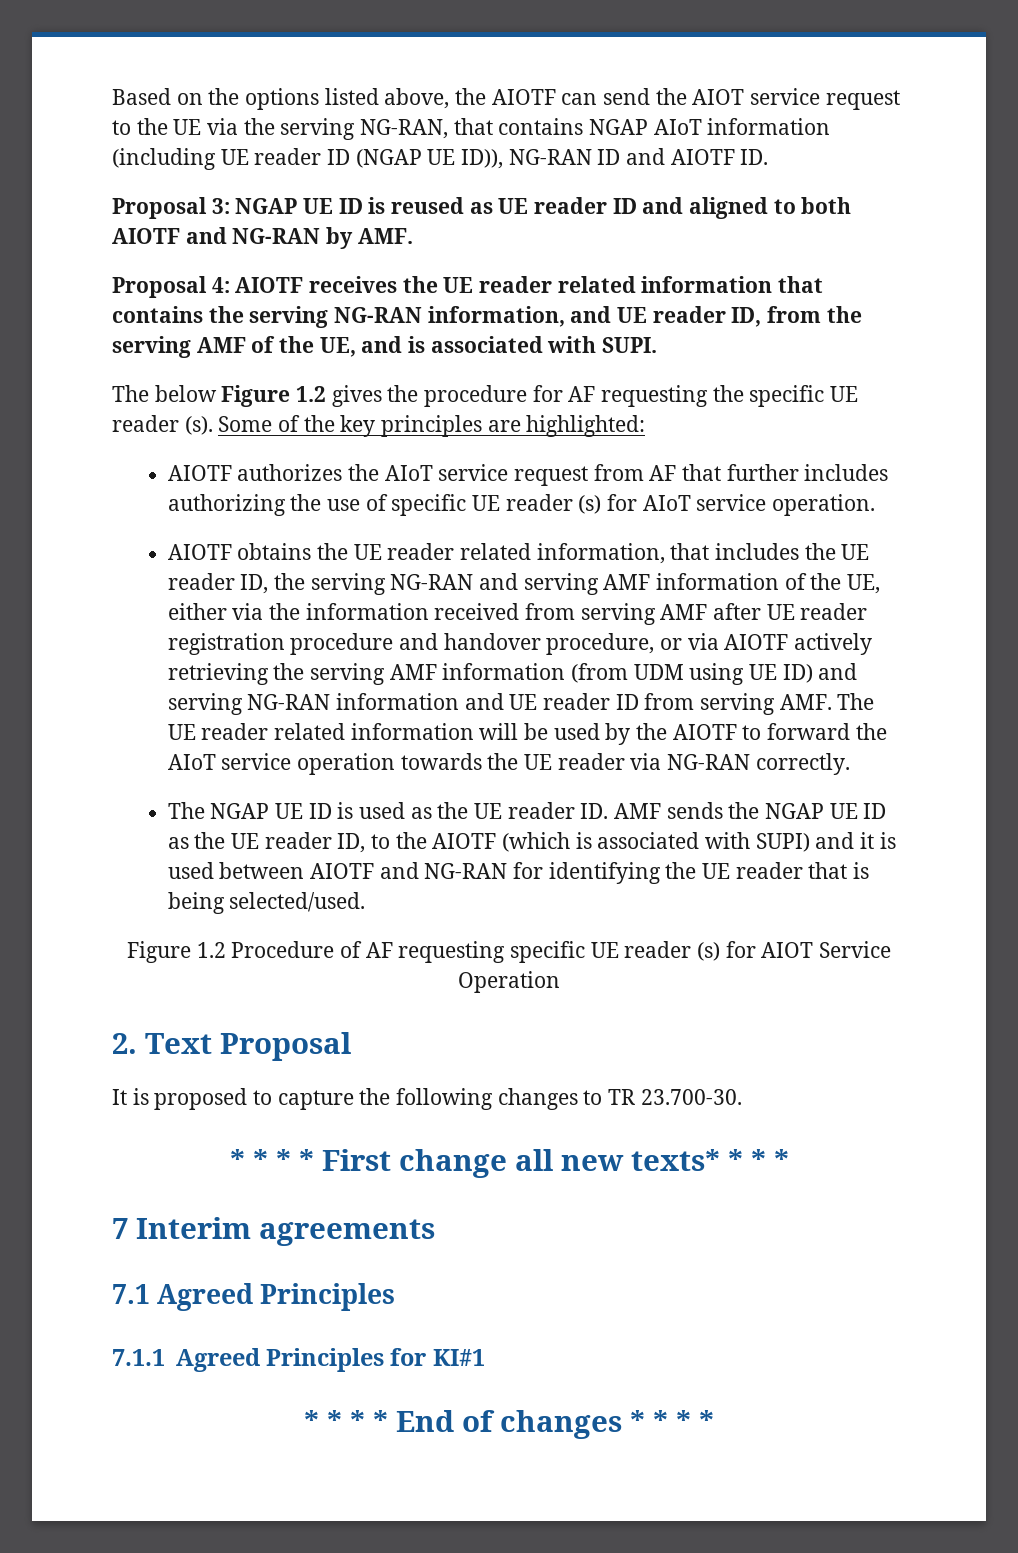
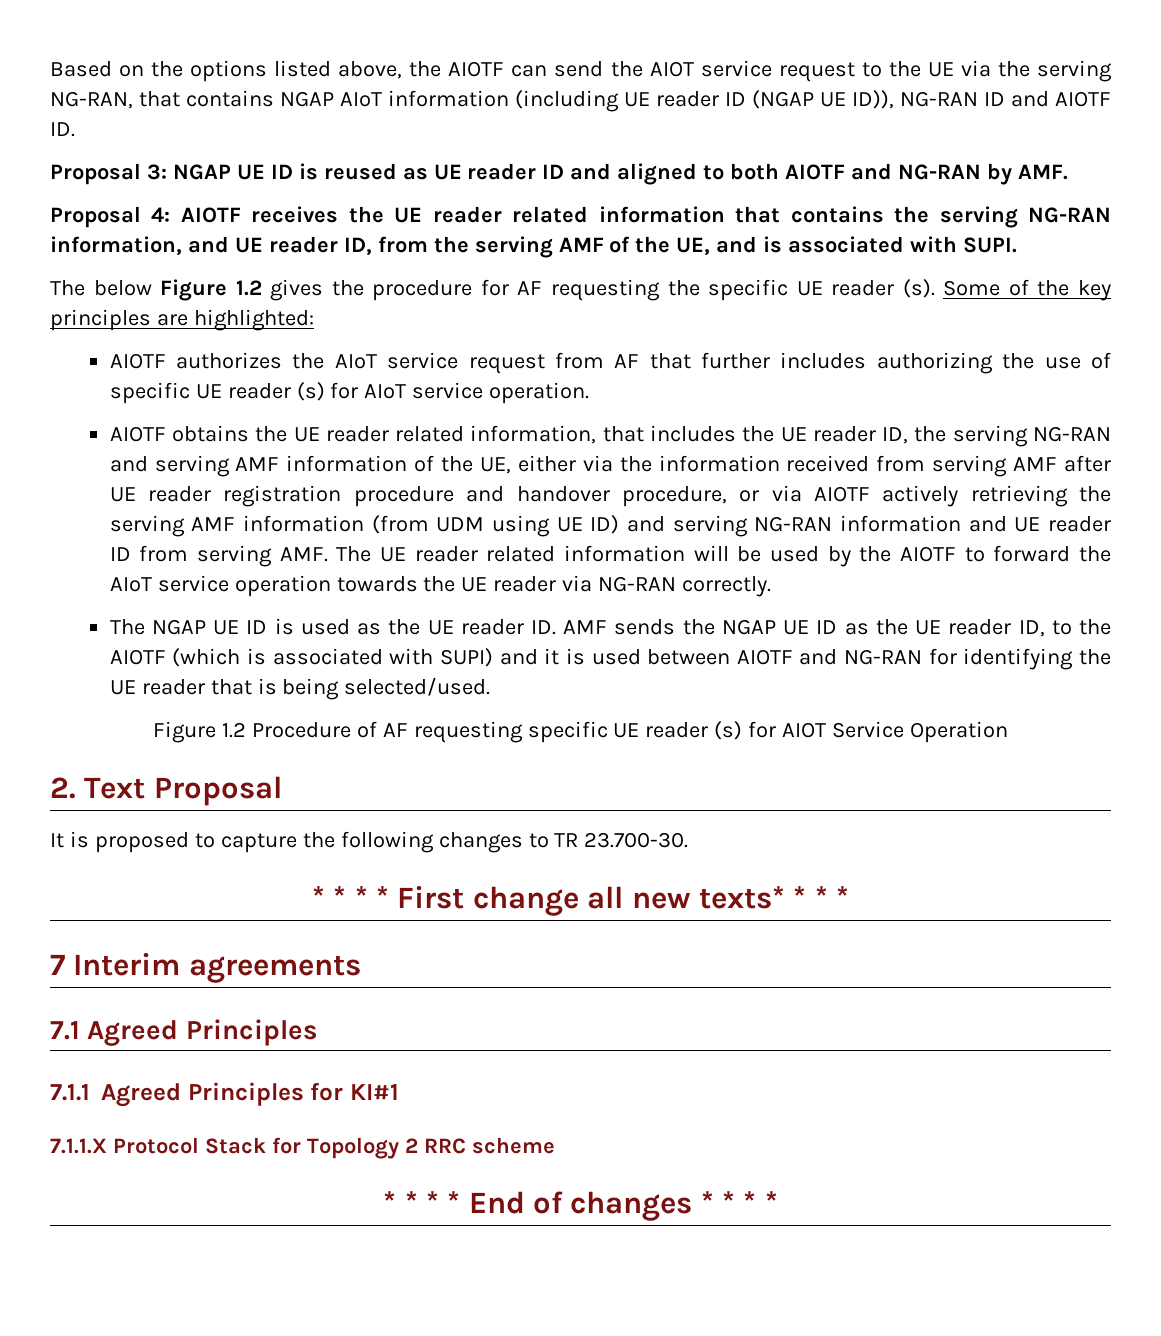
(485, 1357) none -> [50,1137,555,1159] // 7.1.1.X Protocol Stack for Topology 2 RRC scheme

